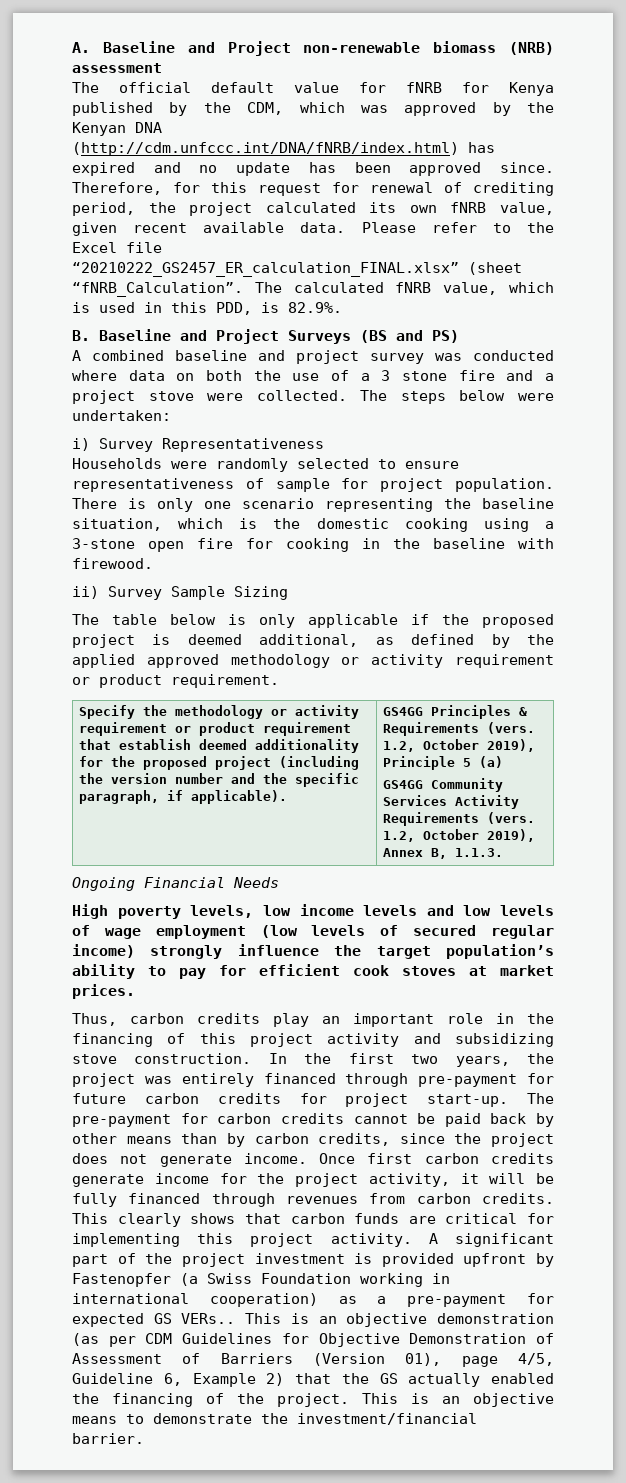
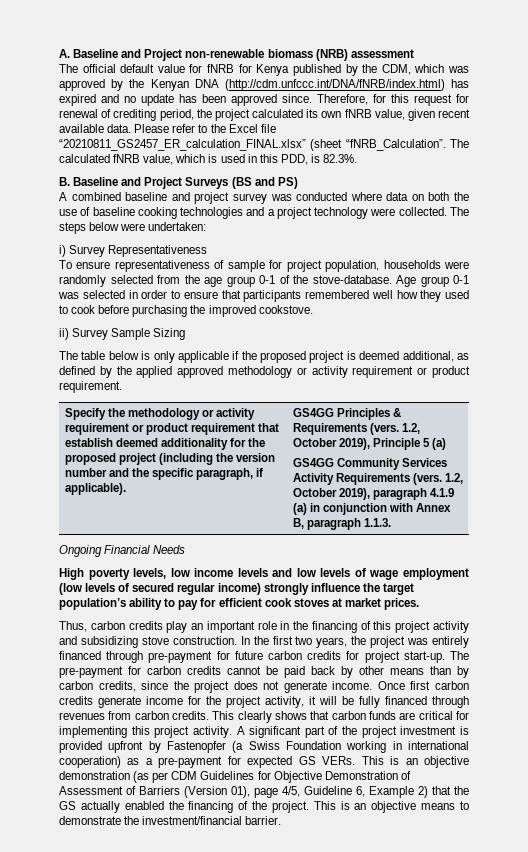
[72,262,459,277] “20210222_GS2457_ER_calculation_FINAL.xlsx” -> [59,139,306,151] “20210811_GS2457_ER_calculation_FINAL.xlsx”
[288,302,342,313] 82.9%. -> [323,154,358,163] 82.3%.
[360,370,495,381] a 3 stone fire -> [92,207,244,219] baseline cooking technologies
[148,391,194,401] stove -> [314,207,369,219] technology
[72,458,396,472] Households were randomly selected to -> [59,260,72,269] To
[455,478,554,492] [72,498,554,512] [72,518,554,532] [72,538,554,552] [72,558,153,569] population. There is only one scenario representing the baseline situation, which is the domestic cooking using a 3-stone open fire for cooking in the baseline with firewood. -> [325,260,469,272] [59,275,469,287] [58,290,469,302] [59,305,313,317] population, households were randomly selected from the age group 0-1 of the stove-database. Age group 0-1 was selected in order to ensure that participants remembered well how they used to cook before purchasing the improved cookstove.
(536, 835) none -> [372,488,454,500] [292,503,413,515] paragraph 4.1.9 (a) in conjunction with
(448, 853) none -> [306,518,361,530] paragraph
[181,1313,236,1324] VERs.. -> [322,756,356,765] VERs.

